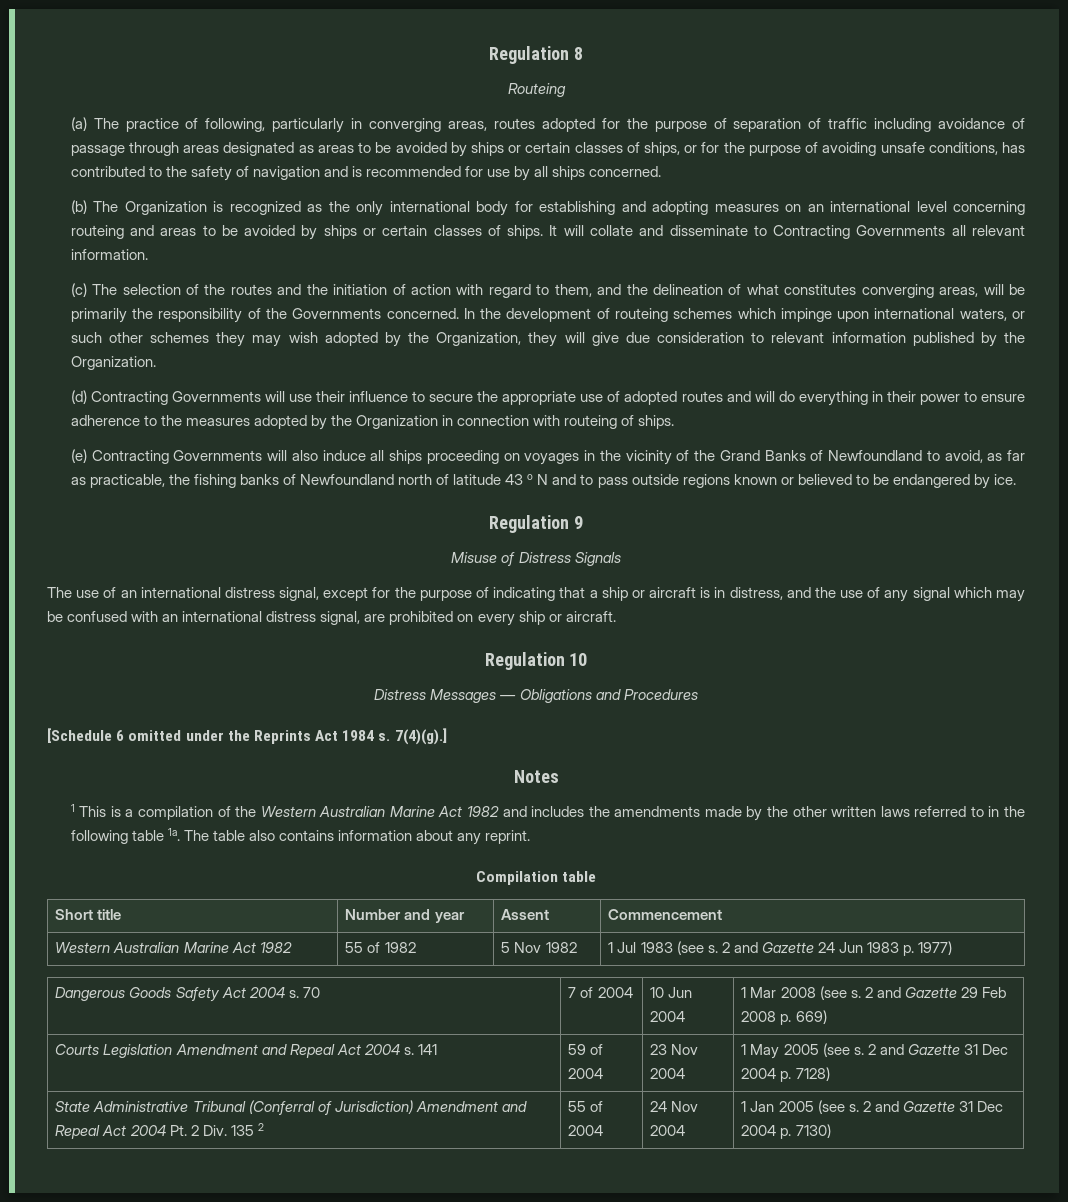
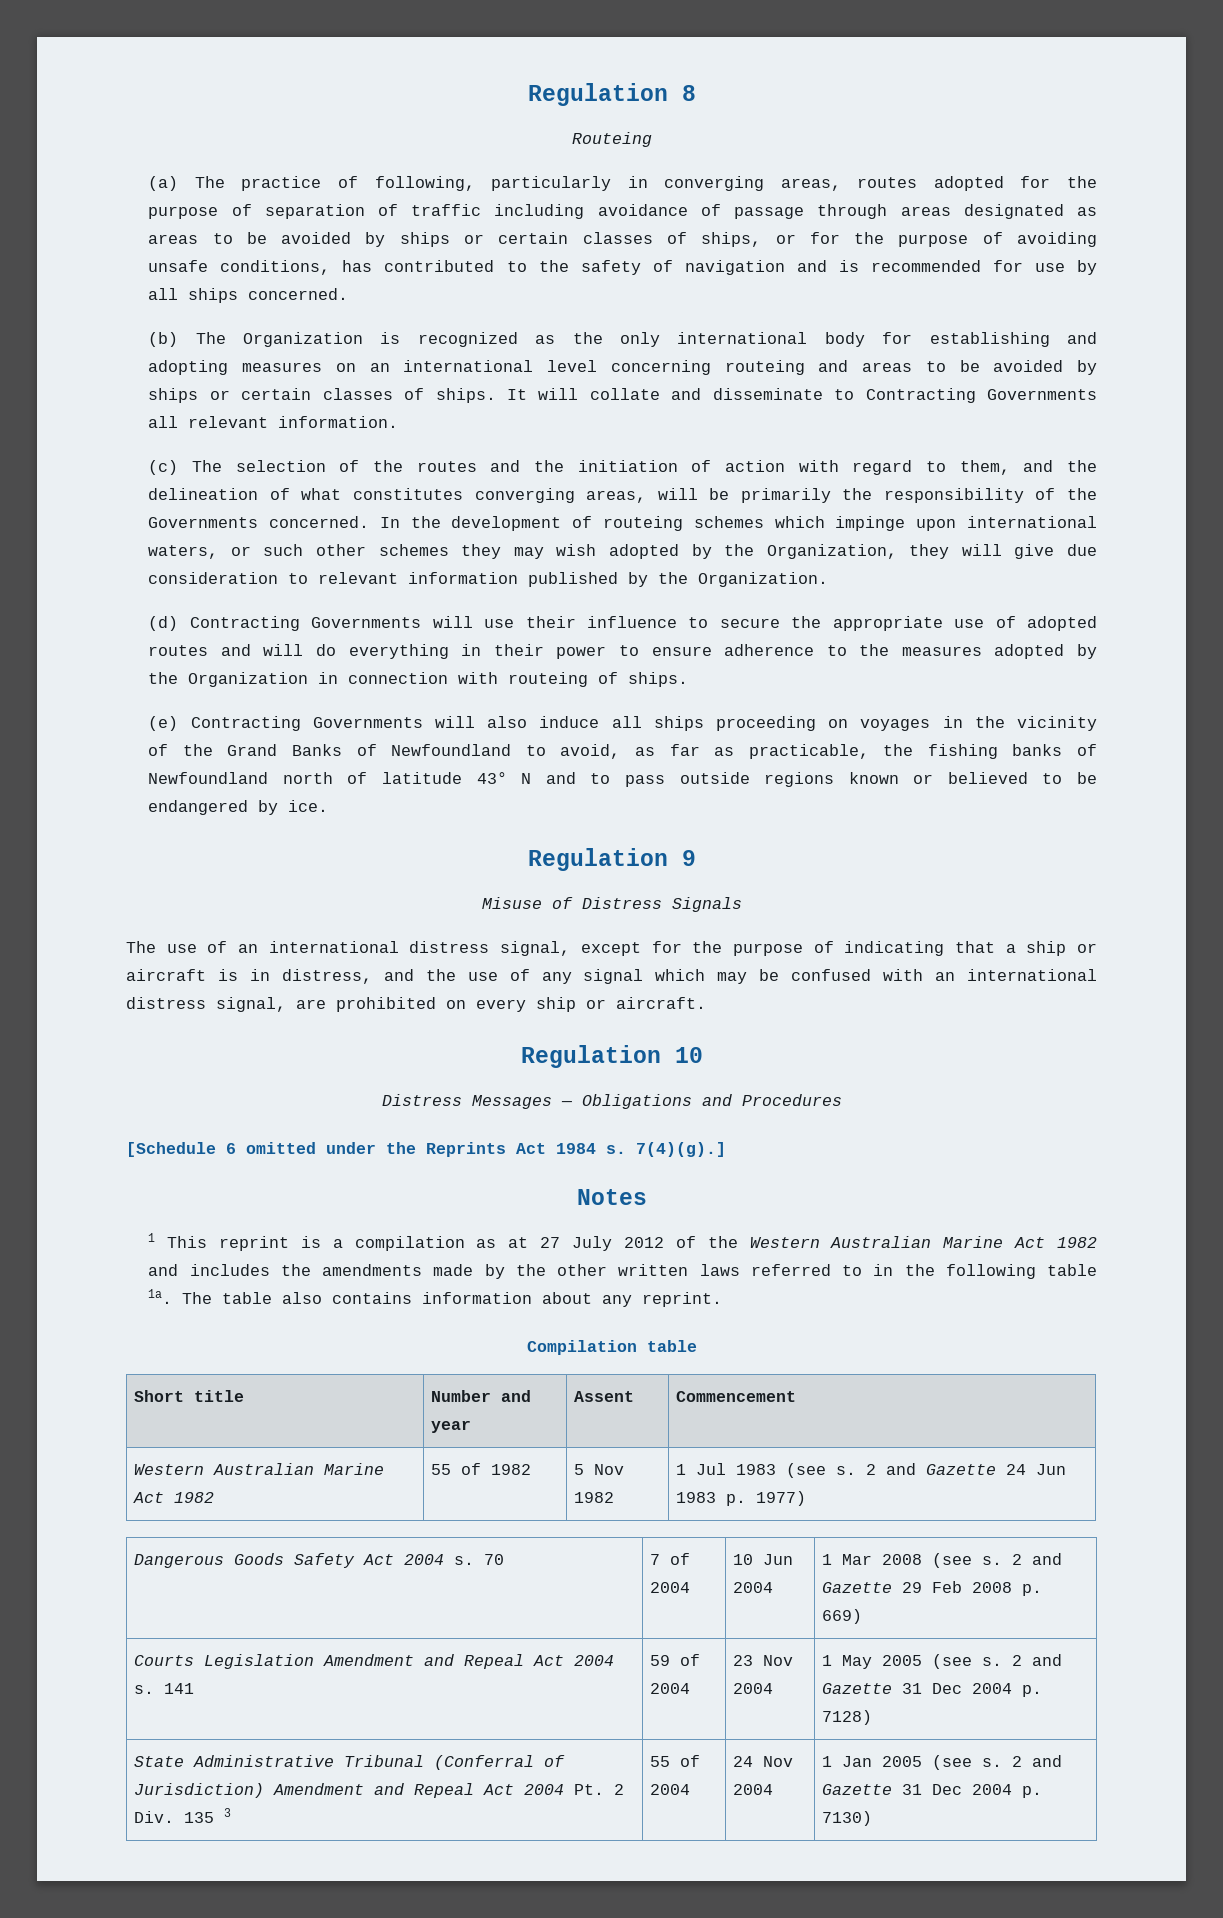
[505,474,534,485] 43 o -> [476,772,507,784] 43°
(107, 811) none -> [219,1236,290,1251] reprint
(214, 813) none -> [476,1236,664,1251] as at 27 July 2012
[257,1123,264,1131] 2 -> [224,1808,232,1817] 3

